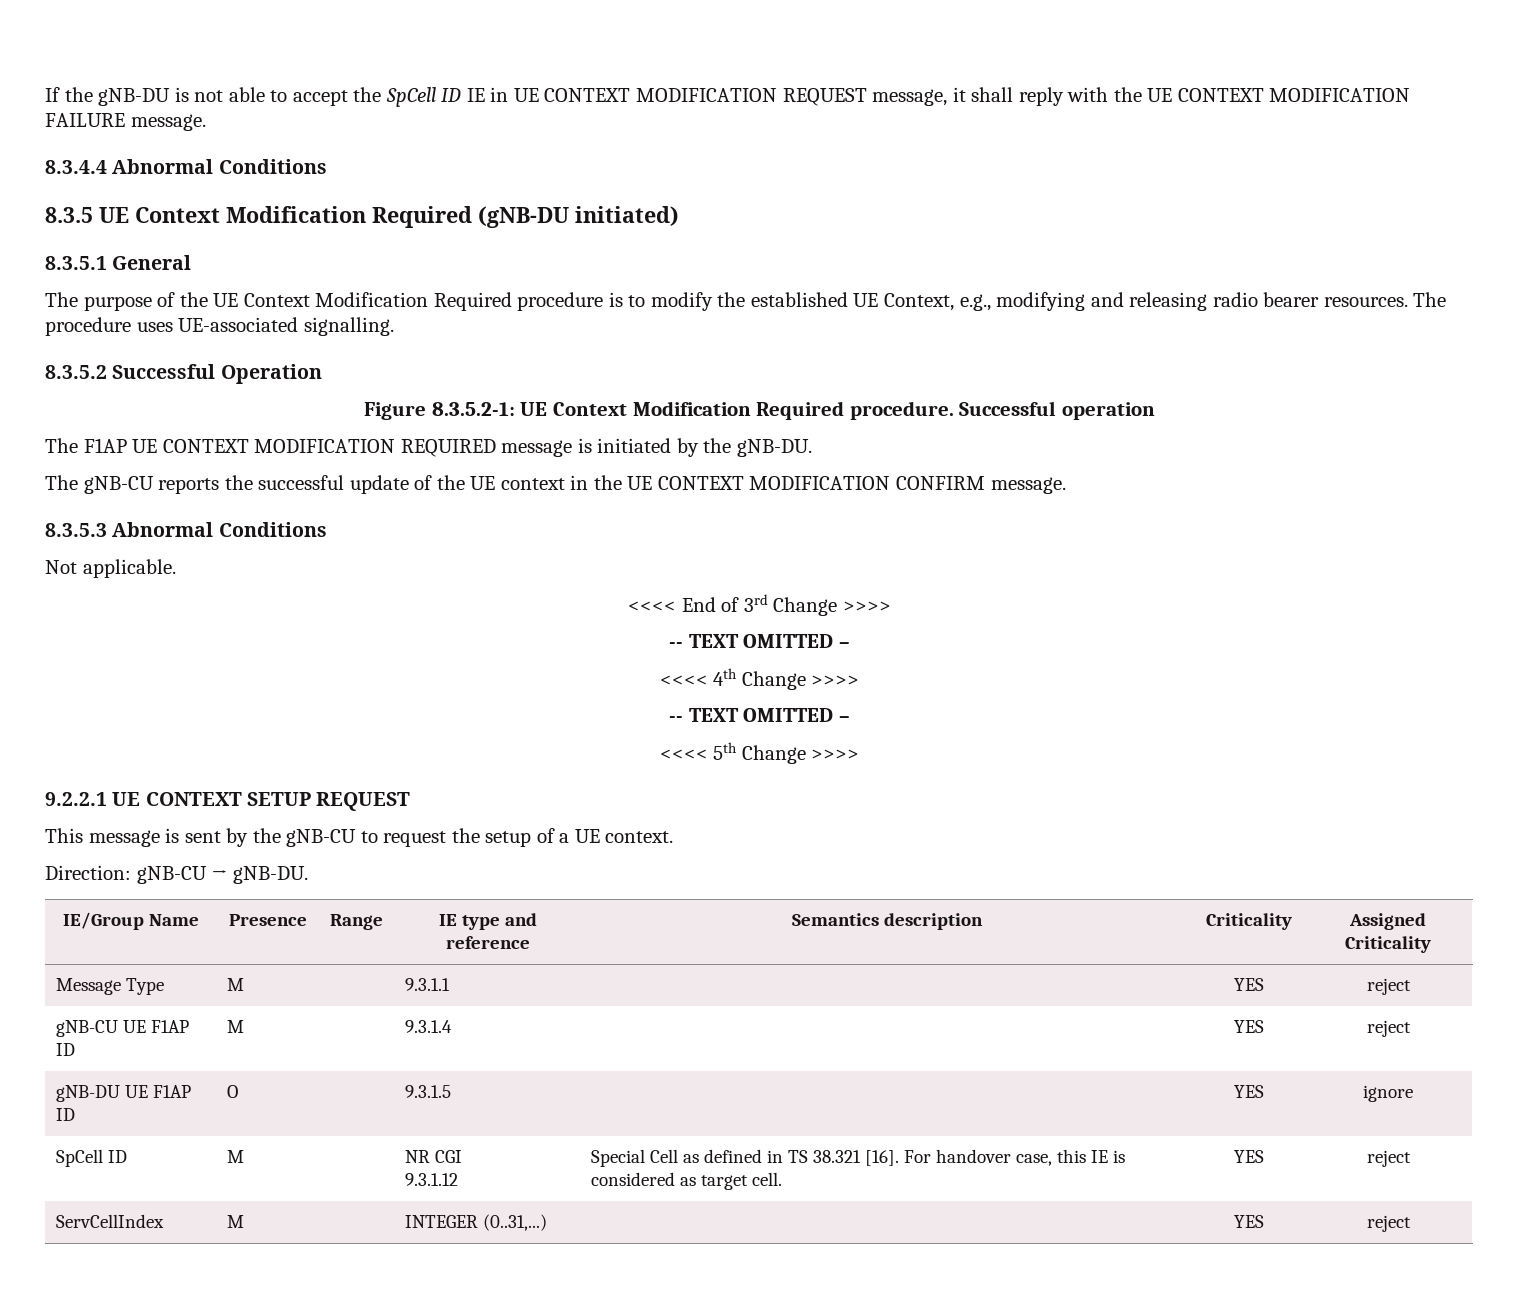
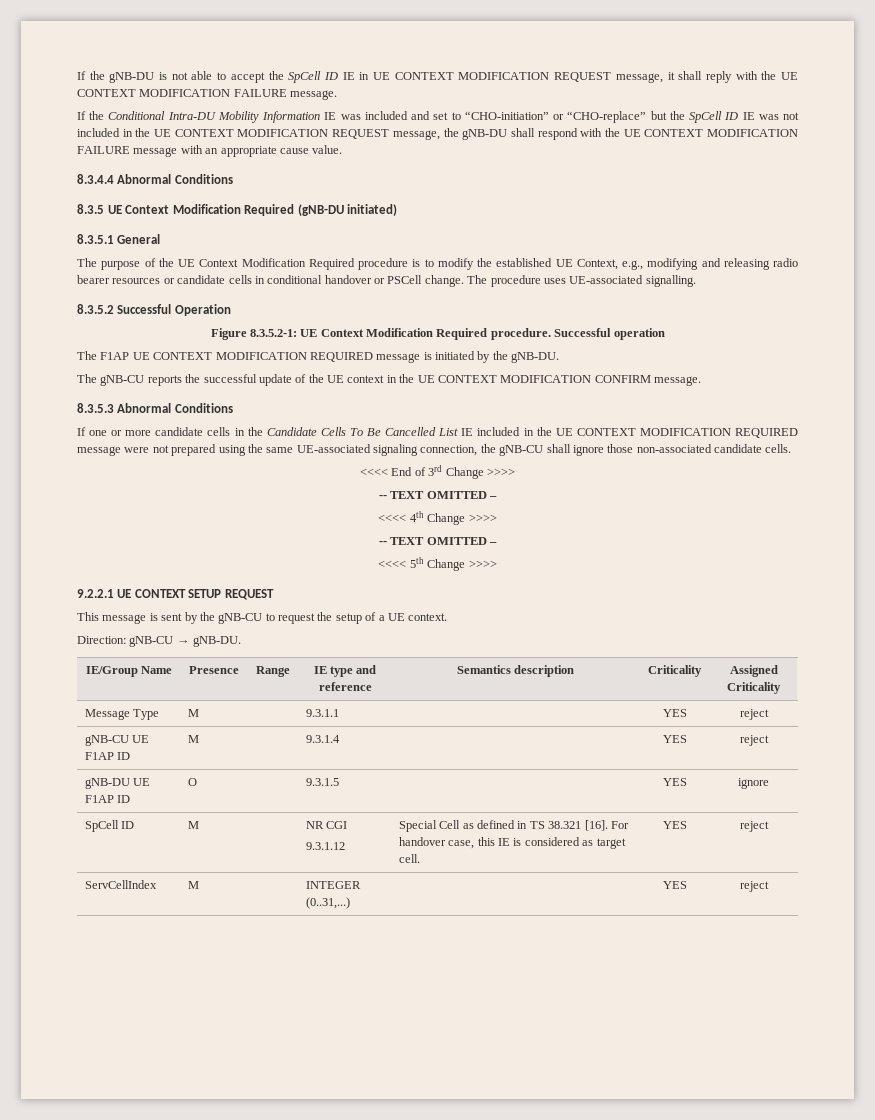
(206, 122) none -> [77,111,799,123] [77,128,798,140] [77,145,343,157] // If the Conditional Intra-DU Mobility Information IE was included and set to “CHO-initiation” or “CHO-replace” but the SpCell ID IE was not included in the UE CONTEXT MODIFICATION REQUEST message, the gNB-DU shall respond with the UE CONTEXT MODIFICATION FAILURE message with an appropriate cause value.
[1323,297,1408,307] resources. -> [112,275,464,287] resources or candidate cells in conditional handover or PSCell change.
[45,559,176,578] Not applicable. -> [77,427,798,438] [77,444,792,456] If one or more candidate cells in the Candidate Cells To Be Cancelled List IE included in the UE CONTEXT MODIFICATION REQUIRED message were not prepared using the same UE-associated signaling connection, the gNB-CU shall ignore those non-associated candidate cells.

